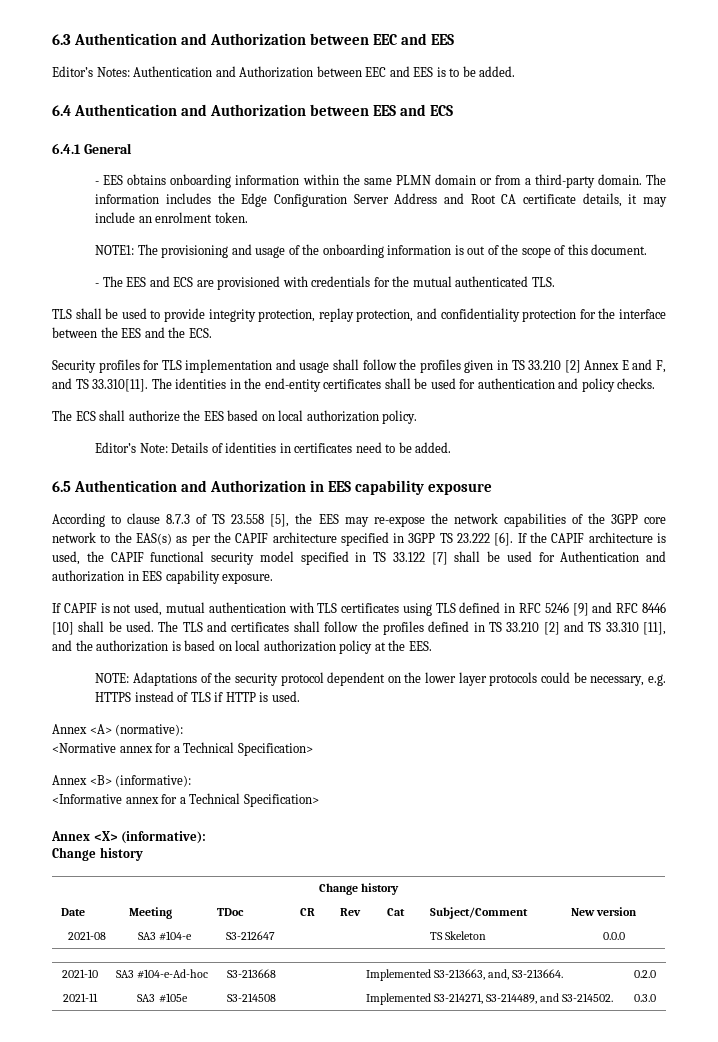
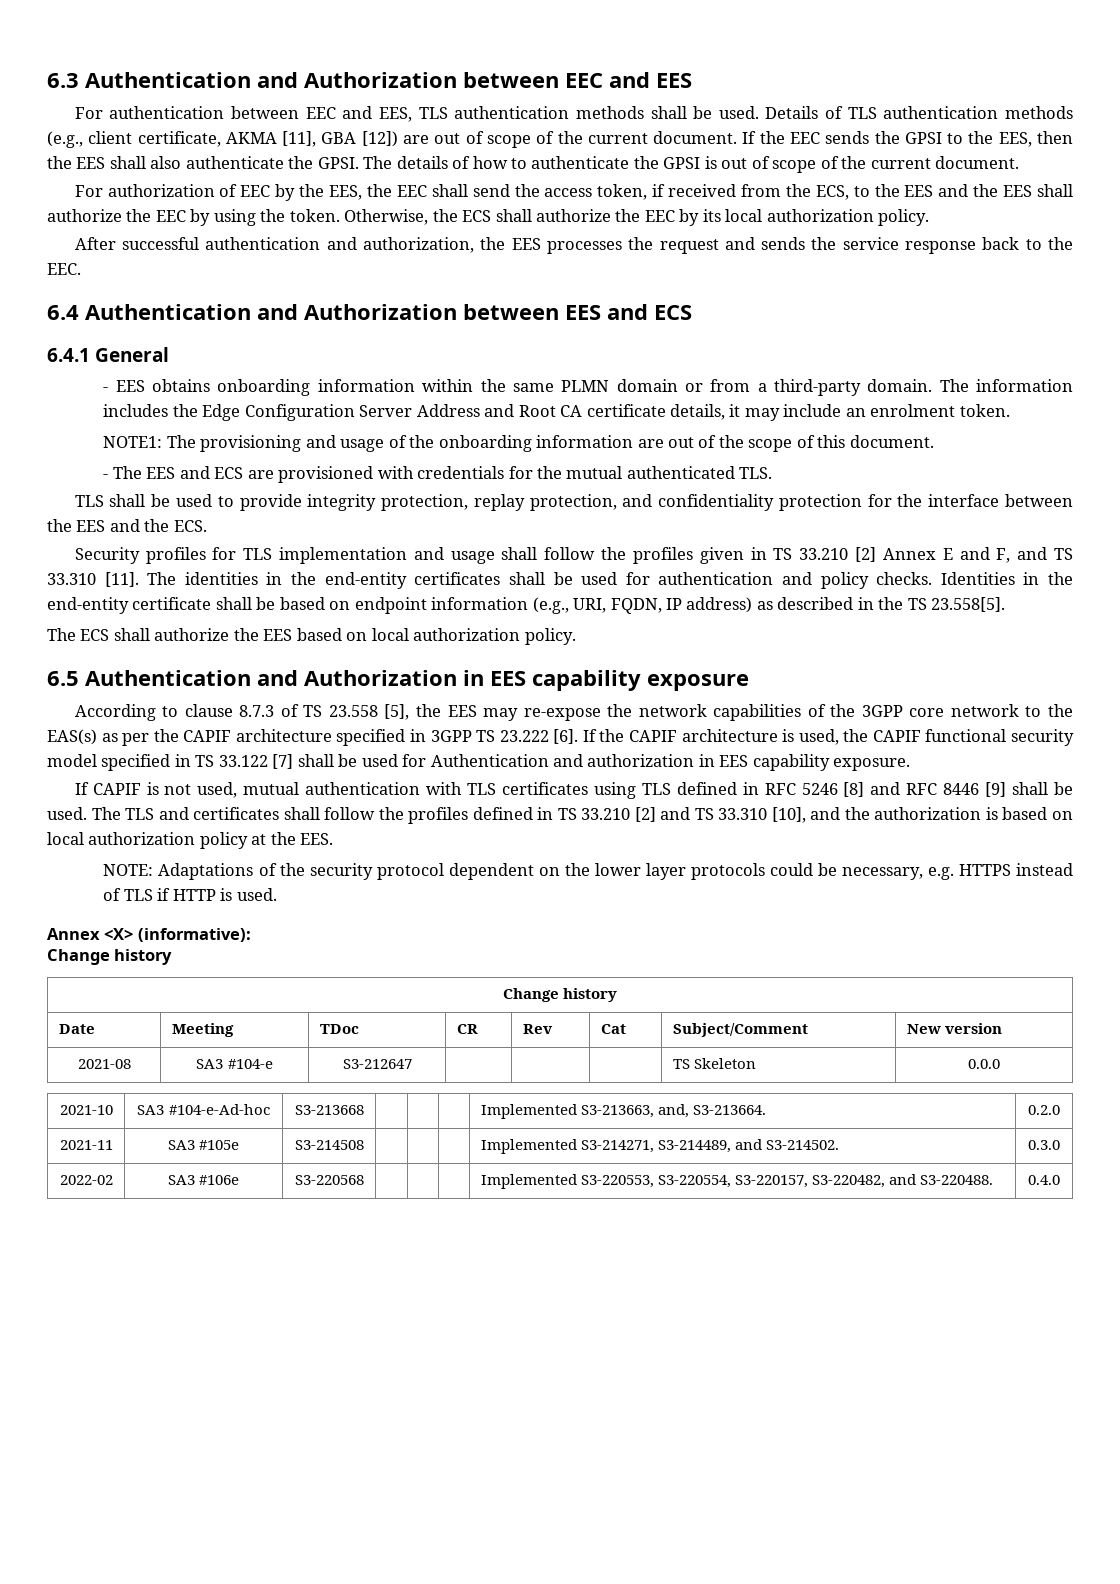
[52,66,516,78] Editor’s Notes: Authentication and Authorization between EEC and EES is to be added. -> [74,106,1073,122] [47,131,1073,148] [47,156,1020,173] [74,184,1074,201] [47,209,930,226] [74,237,1073,254] [47,263,81,275] For authentication between EEC and EES, TLS authentication methods shall be used. Details of TLS authentication methods (e.g., client certificate, AKMA [11], GBA [12]) are out of scope of the current document. If the EEC sends the GPSI to the EES, then the EES shall also authenticate the GPSI. The details of how to authenticate the GPSI is out of scope of the current document. // For authorization of EEC by the EES, the EEC shall send the access token, if received from the ECS, to the EES and the EES shall authorize the EEC by using the token. Otherwise, the ECS shall authorize the EEC by its local authorization policy. // After successful authentication and authorization, the EES processes the request and sends the service response back to the EEC.
[454,245,464,255] is -> [637,439,664,448] are
[92,379,149,392] 33.310[11]. -> [47,572,139,587] 33.310 [11].
(656, 383) none -> [940,572,1073,585] [47,597,1006,614] Identities in the end-entity certificate shall be based on endpoint information (e.g., URI, FQDN, IP address) as described in the TS 23.558[5].
[95,442,452,453] // Editor’s Note: Details of identities in certificates need to be added. -> (576, 636) none
[572,603,589,616] [9] -> [843,782,865,797] [8]
[52,622,74,635] [10] -> [985,782,1007,797] [9]
[643,622,667,635] [11], -> [771,807,806,823] [10],
[52,724,184,736] [52,742,313,756] [52,775,192,787] [52,793,319,807] // Annex <A> (normative): // <Normative annex for a Technical Specification> // Annex <B> (informative): // <Informative annex for a Technical Specification> -> (277, 894) none
(656, 998) none -> [59,1175,113,1185] [167,1175,240,1185] [294,1175,364,1185] [480,1174,993,1189] [1028,1175,1060,1185] // 2022-02 | SA3 #106e | S3-220568 | | | | Implemented S3-220553, S3-220554, S3-220157, S3-220482, and S3-220488. | 0.4.0

